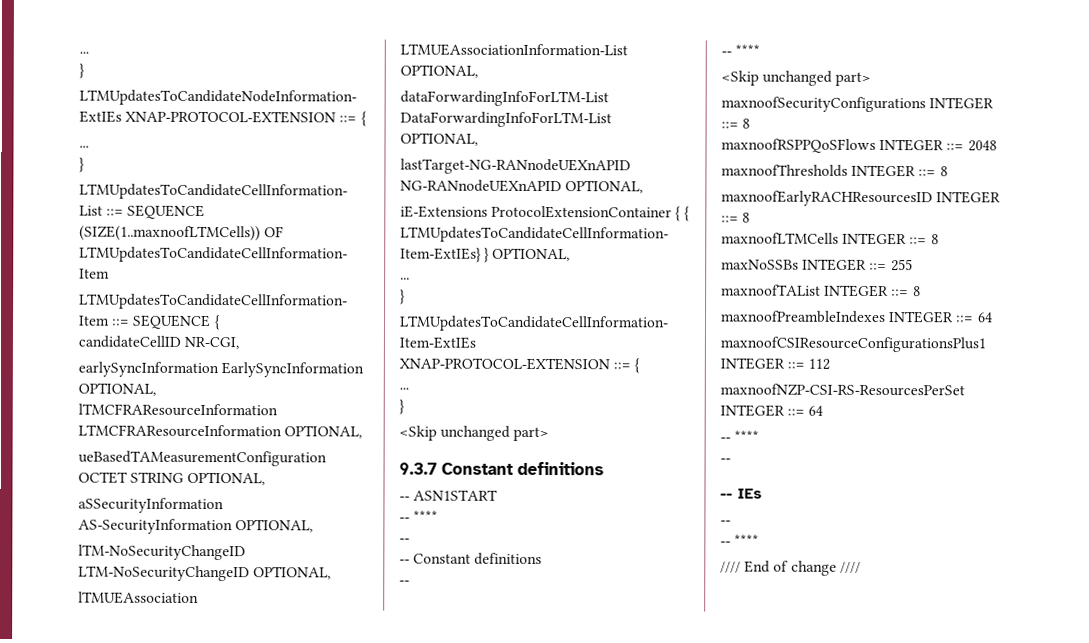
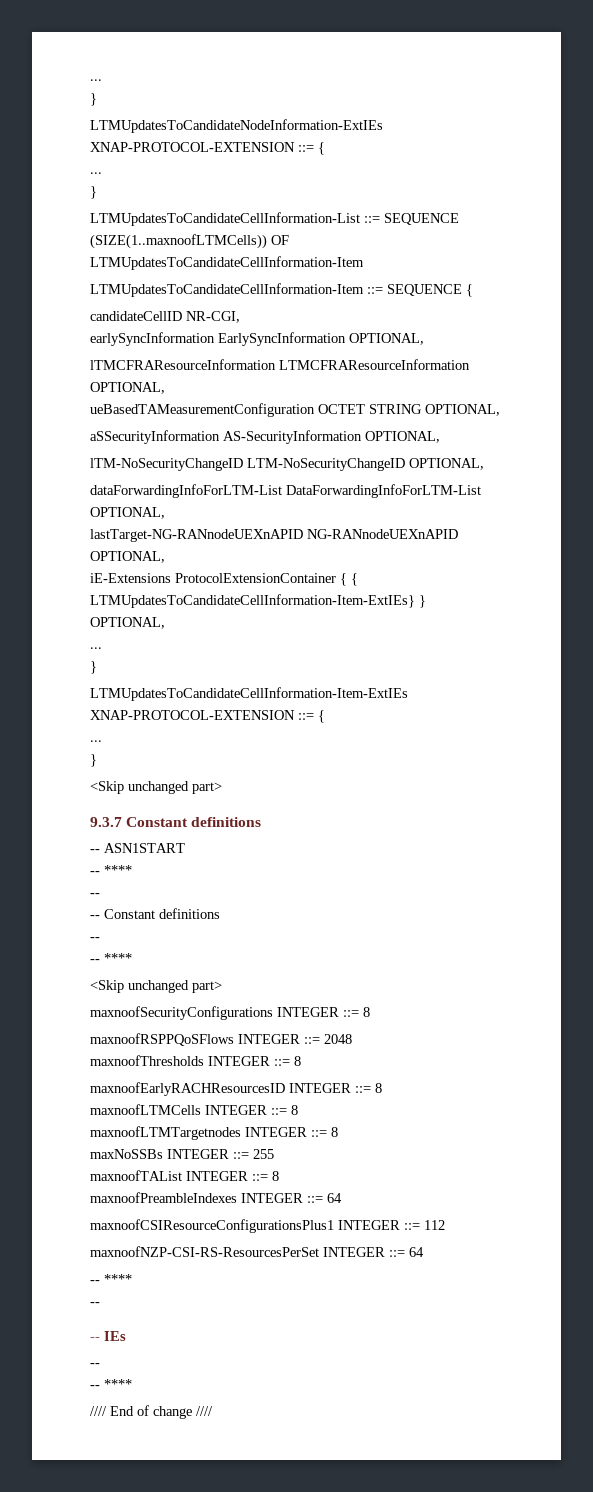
[78,591,199,604] [400,43,628,57] [400,64,478,78] // lTMUEAssociation LTMUEAssociationInformation-List OPTIONAL, -> (484, 464) none
(939, 239) none -> [90,1126,338,1140] // maxnoofLTMTargetnodes INTEGER ::= 8

